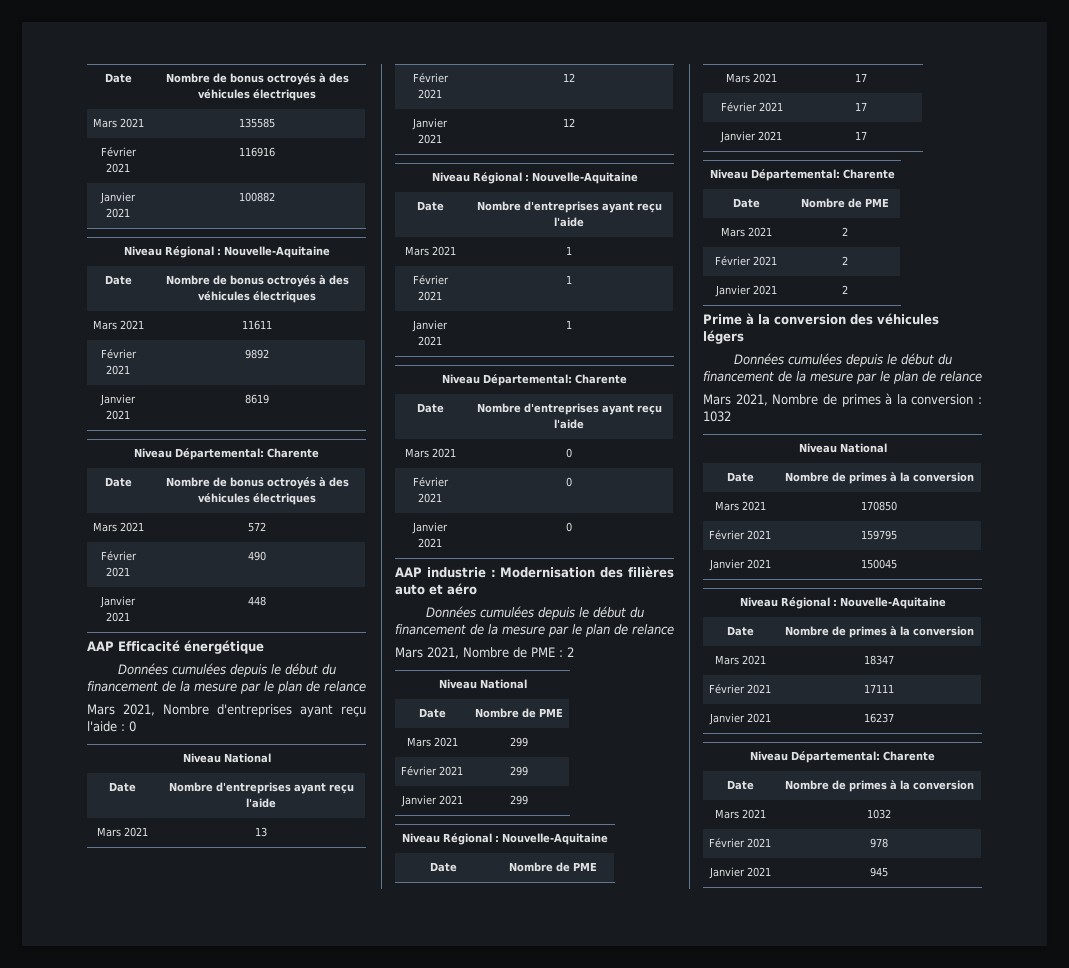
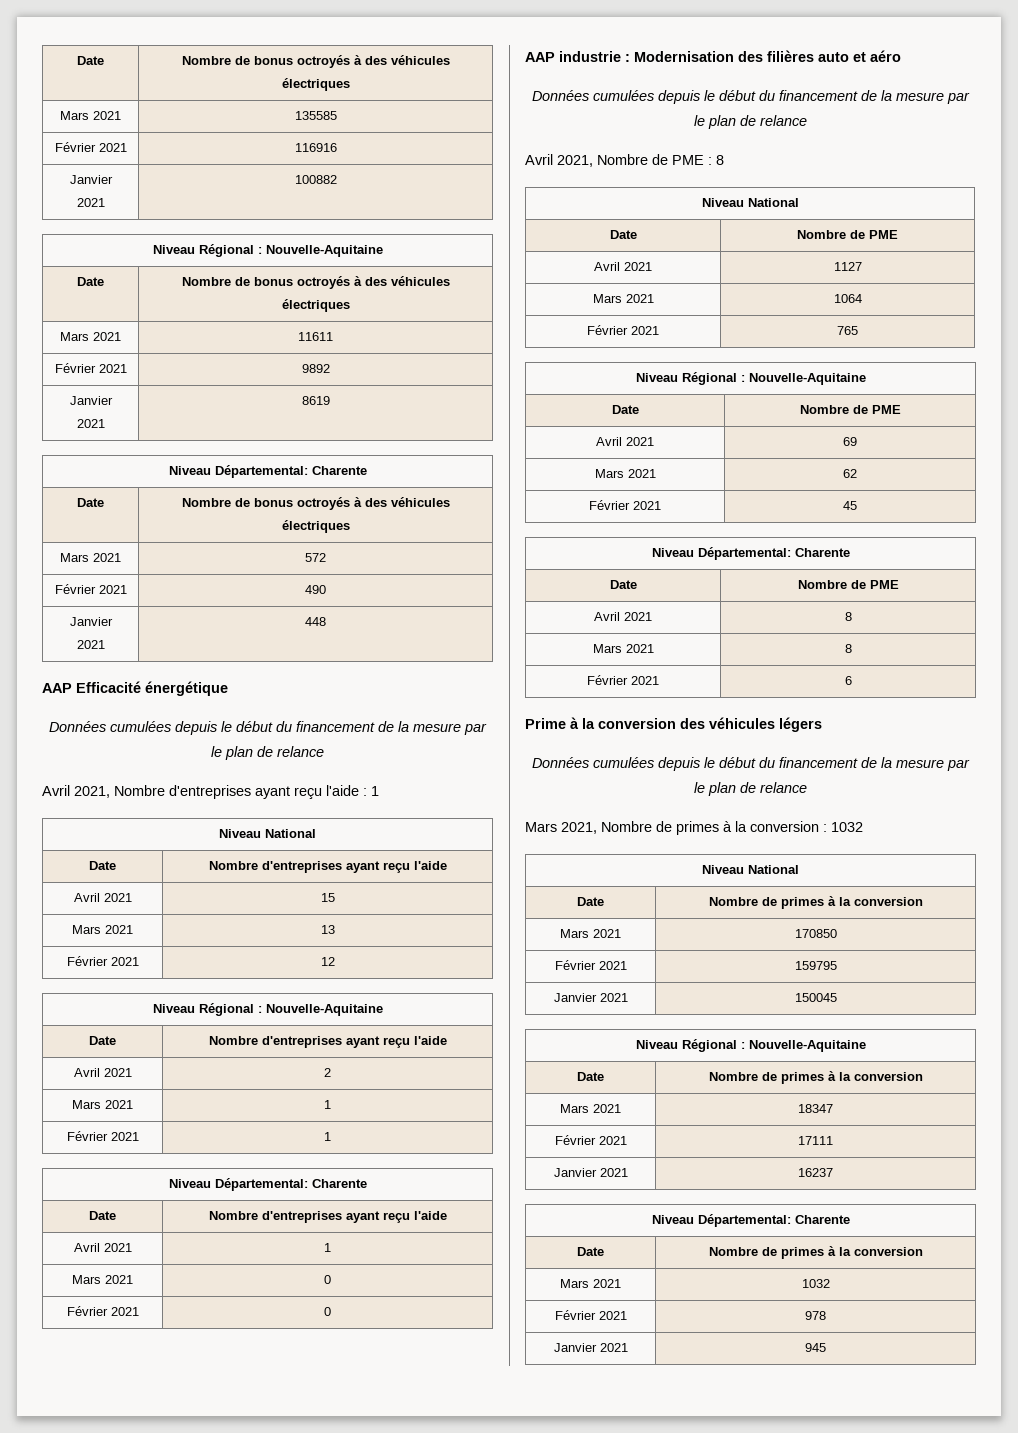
[87,704,115,715] Mars -> [42,785,70,796] Avril
[129,721,136,732] 0 -> [371,786,379,796] 1
(276, 803) none -> [73,893,132,902] [320,893,335,902] // Avril 2021 | 15
[412,118,448,130] [418,134,442,144] [563,118,575,127] // Janvier 2021 | 12 -> (335, 961) none
(584, 222) none -> [73,1068,132,1077] [324,1068,331,1077] // Avril 2021 | 2
[412,320,448,332] [418,336,442,346] [566,320,572,329] // Janvier 2021 | 1 -> (331, 1136) none
(584, 424) none -> [73,1243,132,1252] [324,1243,331,1252] // Avril 2021 | 1
[412,522,448,534] [418,538,442,548] [566,522,572,532] // Janvier 2021 | 0 -> (331, 1311) none
[395,647,423,658] Mars -> [525,154,553,165] Avril
[567,647,574,657] 2 -> [716,155,724,165] 8
[406,737,458,747] [510,737,528,747] [401,766,463,776] [510,766,528,776] [400,795,463,807] [510,795,528,805] // Mars 2021 | 299 // Février 2021 | 299 // Janvier 2021 | 299 -> [594,262,652,271] [833,262,862,271] [592,294,654,303] [833,294,862,303] [587,325,659,335] [837,326,858,335] // Avril 2021 | 1127 // Mars 2021 | 1064 // Février 2021 | 765
[726,73,777,83] [855,73,867,82] [720,102,783,112] [855,102,867,111] [720,131,782,143] [855,131,867,140] // Mars 2021 | 17 // Février 2021 | 17 // Janvier 2021 | 17 -> [596,437,654,446] [843,437,857,446] [594,469,656,478] [843,469,857,478] [589,500,661,510] [843,501,857,510] // Avril 2021 | 69 // Mars 2021 | 62 // Février 2021 | 45
[720,227,772,237] [841,227,848,236] [715,256,777,266] [841,256,848,265] [714,285,777,297] [841,285,848,294] // Mars 2021 | 2 // Février 2021 | 2 // Janvier 2021 | 2 -> [594,612,652,621] [844,612,852,621] [592,644,654,653] [844,644,852,653] [587,675,659,685] [844,676,852,685] // Avril 2021 | 8 // Mars 2021 | 8 // Février 2021 | 6

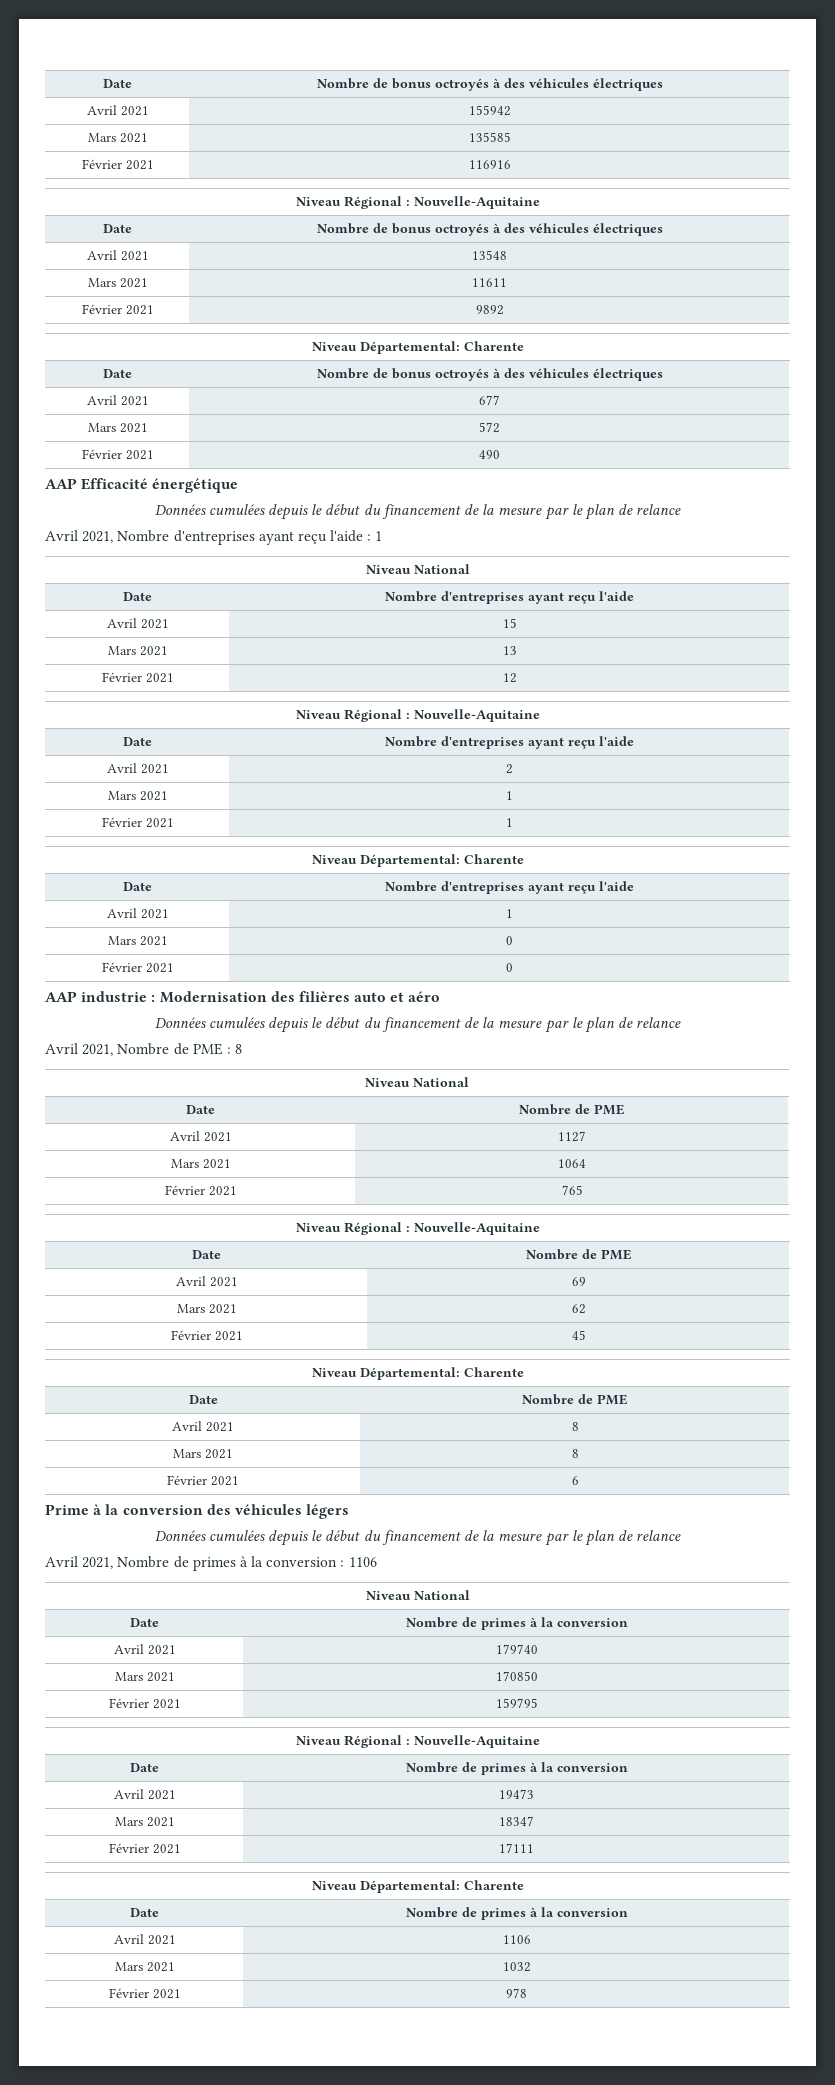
[77,56,104,65] [181,55,450,68] [281,78,350,91] Date | Nombre de bonus octroyés à des véhicules électriques -> [103,79,132,88] [316,78,663,91] [86,105,149,116] [468,105,511,116] Date | Nombre de bonus octroyés à des véhicules électriques // Avril 2021 | 155942
[69,175,113,184] [76,198,105,207] [294,175,337,184] // Janvier 2021 | 100882 -> (511, 164) none
(350, 305) none -> [86,250,149,261] [472,250,507,260] // Avril 2021 | 13548
[69,396,113,405] [76,419,105,428] [301,396,330,405] // Janvier 2021 | 8619 -> (504, 310) none
(350, 526) none -> [86,395,149,406] [479,395,500,405] // Avril 2021 | 677
[69,617,113,626] [76,640,105,649] [305,617,326,626] // Janvier 2021 | 448 -> (500, 454) none
[525,822,557,832] Mars -> [45,1556,78,1567] Avril
[831,822,863,832] 1032 -> [348,1557,377,1567] 1106
(923, 901) none -> [113,1644,176,1655] [495,1644,538,1654] // Avril 2021 | 179740
[553,993,628,1002] [794,993,837,1002] // Janvier 2021 | 150045 -> (538, 1703) none
(923, 1076) none -> [113,1789,176,1800] [499,1789,534,1799] // Avril 2021 | 19473
[553,1168,628,1177] [798,1168,833,1177] // Janvier 2021 | 16237 -> (534, 1848) none
(923, 1251) none -> [113,1934,176,1945] [502,1935,531,1944] // Avril 2021 | 1106
[553,1343,628,1352] [805,1343,826,1352] // Janvier 2021 | 945 -> (527, 1993) none

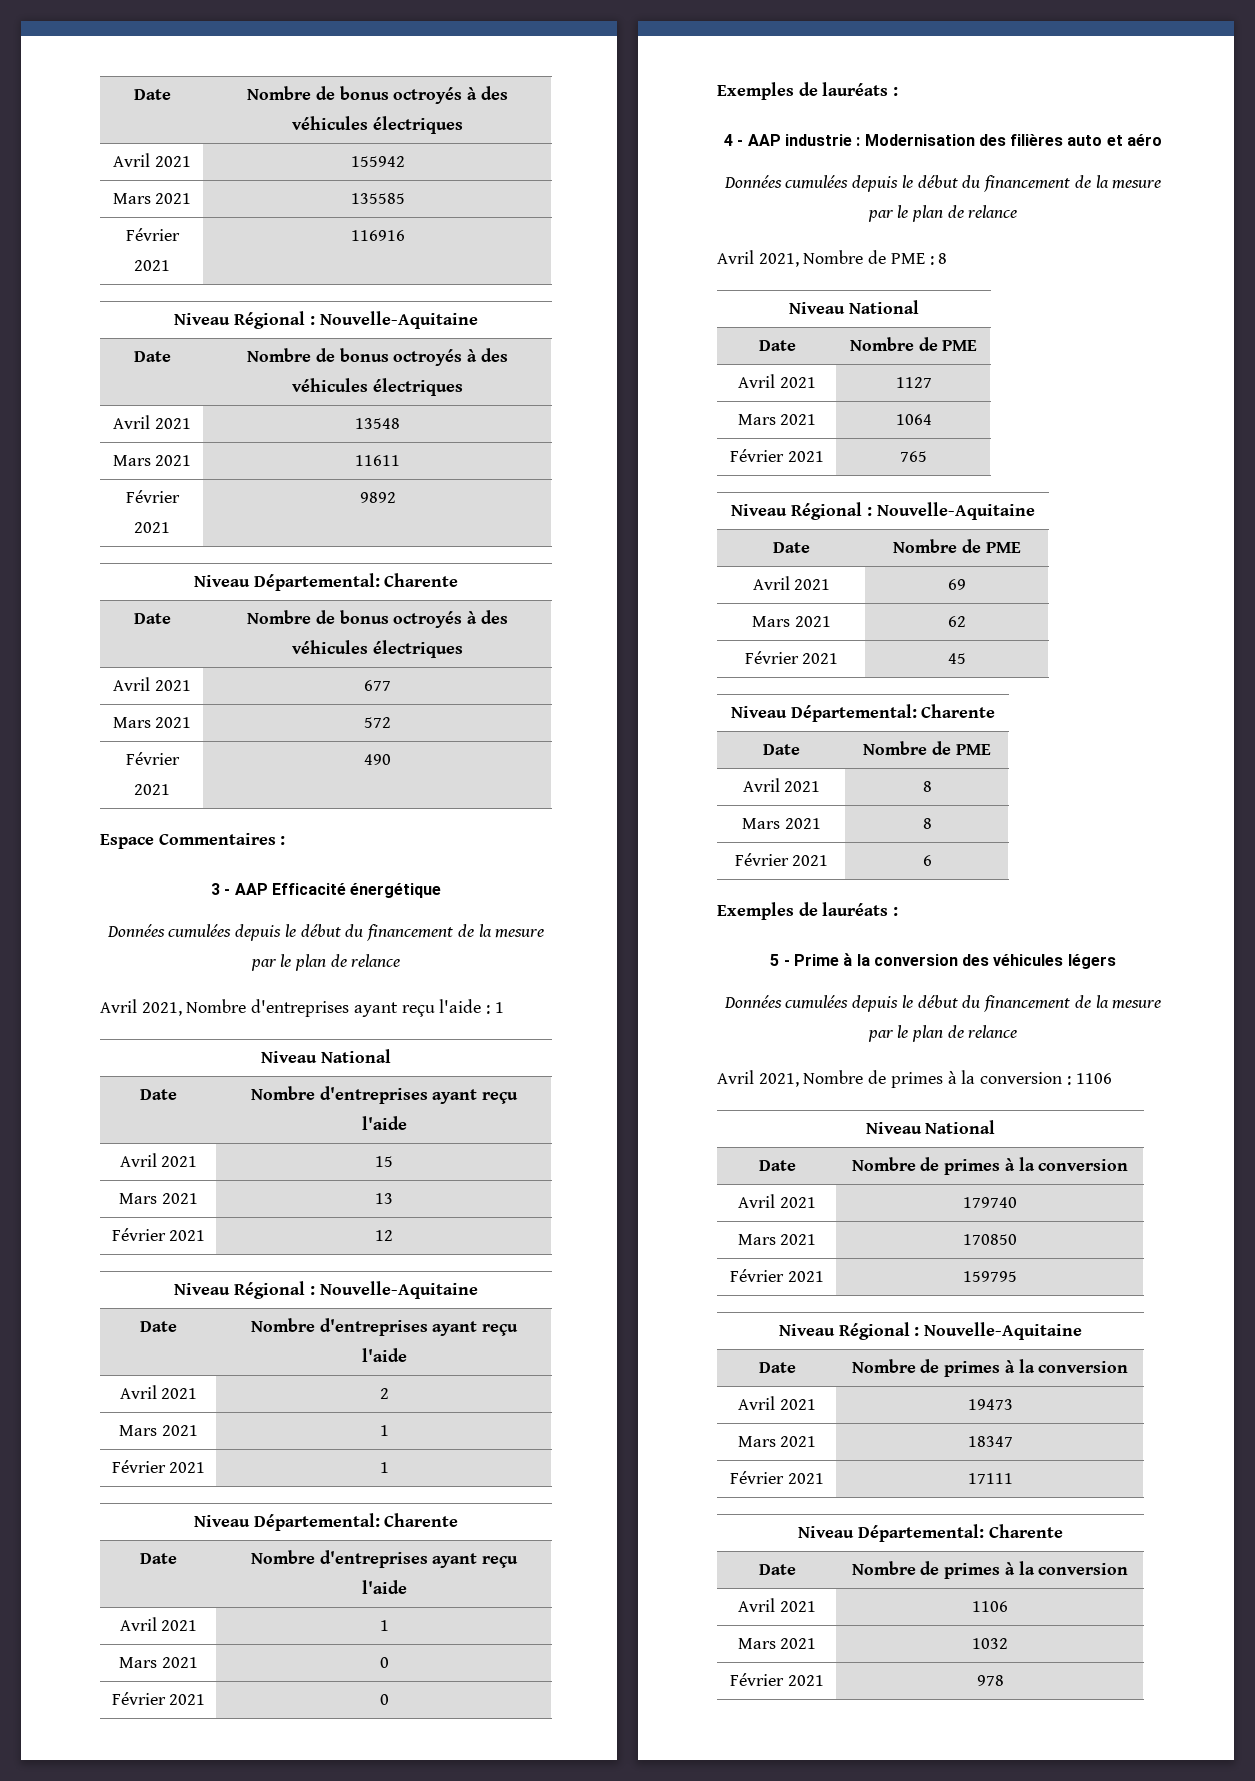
(500, 454) none -> [100,833,286,849] [210,883,231,895] Espace Commentaires : // 3 -
(513, 967) none -> [717,82,899,100] [723,134,744,146] Exemples de lauréats : // 4 -
(579, 1480) none -> [717,902,899,920] [770,954,790,966] Exemples de lauréats : // 5 -

